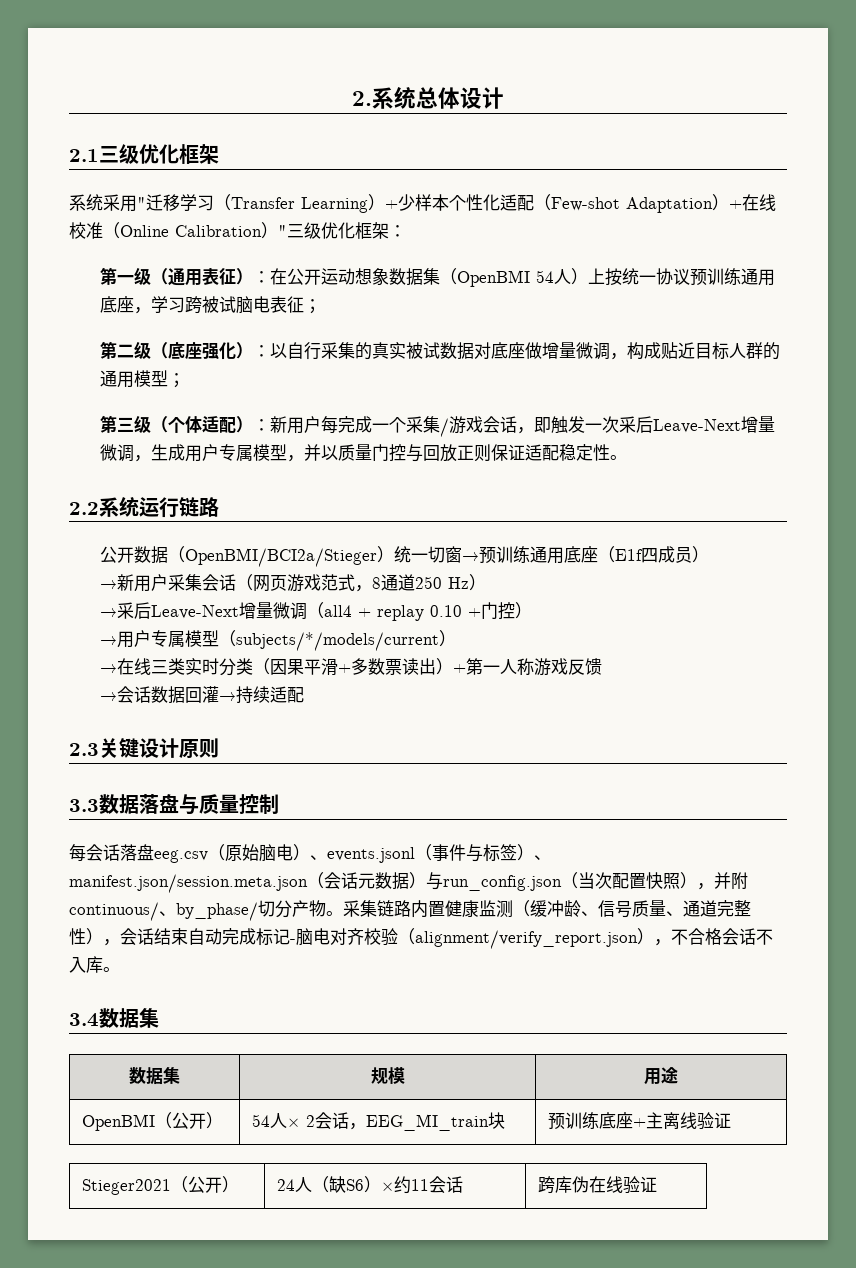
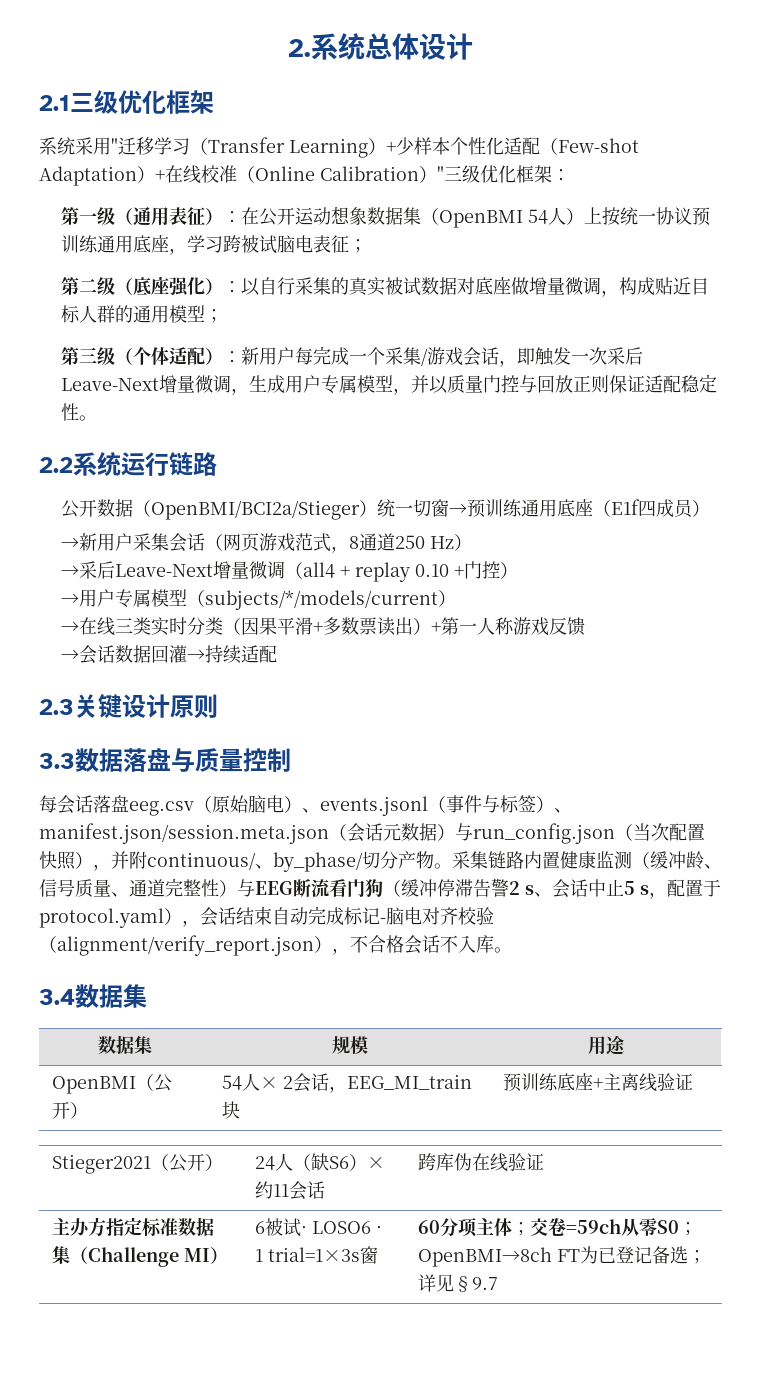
(103, 936) none -> [237,878,721,899] [39,908,182,928] 与EEG断流看门狗（缓冲停滞告警2 s、会话中止5 s，配置于protocol.yaml）
(657, 1184) none -> [51,1217,214,1237] [51,1246,228,1267] [254,1218,382,1237] [254,1246,378,1264] [417,1218,697,1237] [417,1246,706,1267] [417,1274,498,1292] // 主办方指定标准数据集（Challenge MI） | 6被试· LOSO6 · 1 trial=1×3s窗 | 60分项主体；交卷=59ch从零S0；OpenBMI→8ch FT为已登记备选；详见§9.7

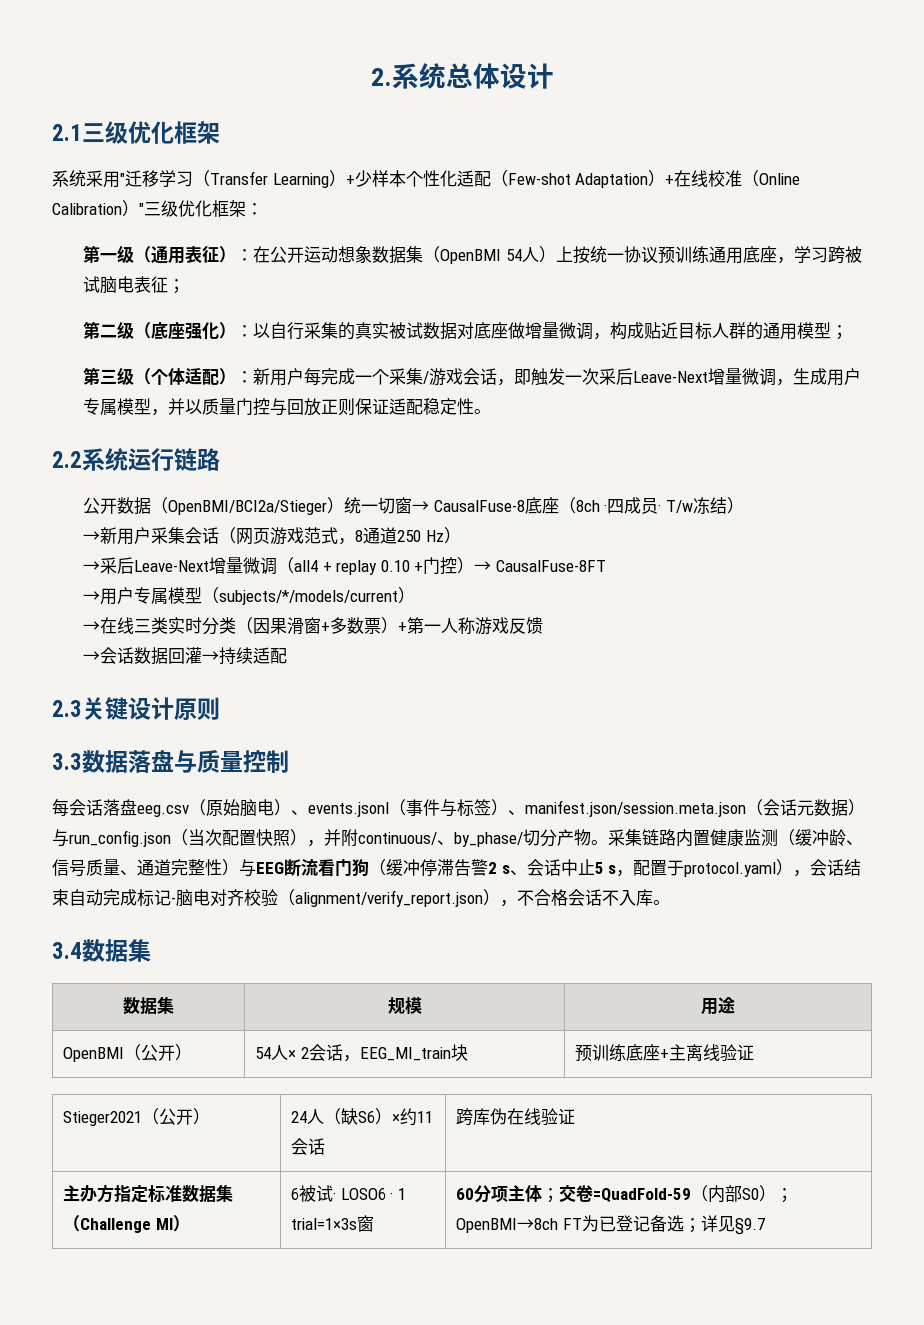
[467,499,695,518] 预训练通用底座（E1f四成员 -> [433,497,727,514] CausalFuse-8底座（8ch ·四成员· T/w冻结
(519, 570) none -> [474,560,606,572] → CausalFuse-8FT
[277,617,314,635] 平滑 -> [286,617,321,634] 滑窗
[377,617,414,636] 读出 -> (381, 625) none
[565,1218,679,1236] =59ch从零S0 -> [593,1185,777,1203] =QuadFold-59（内部S0）

